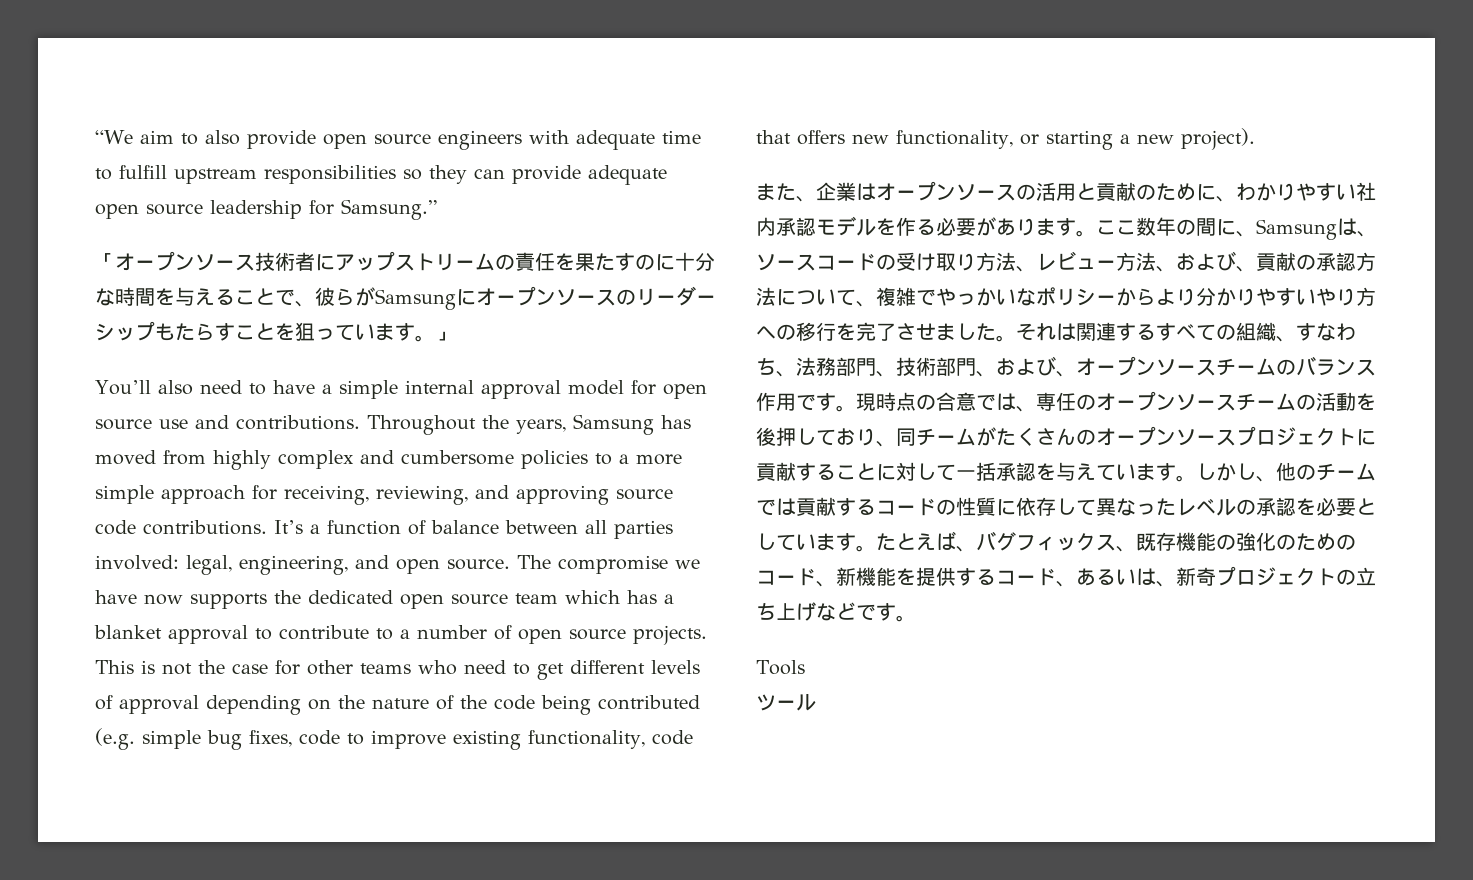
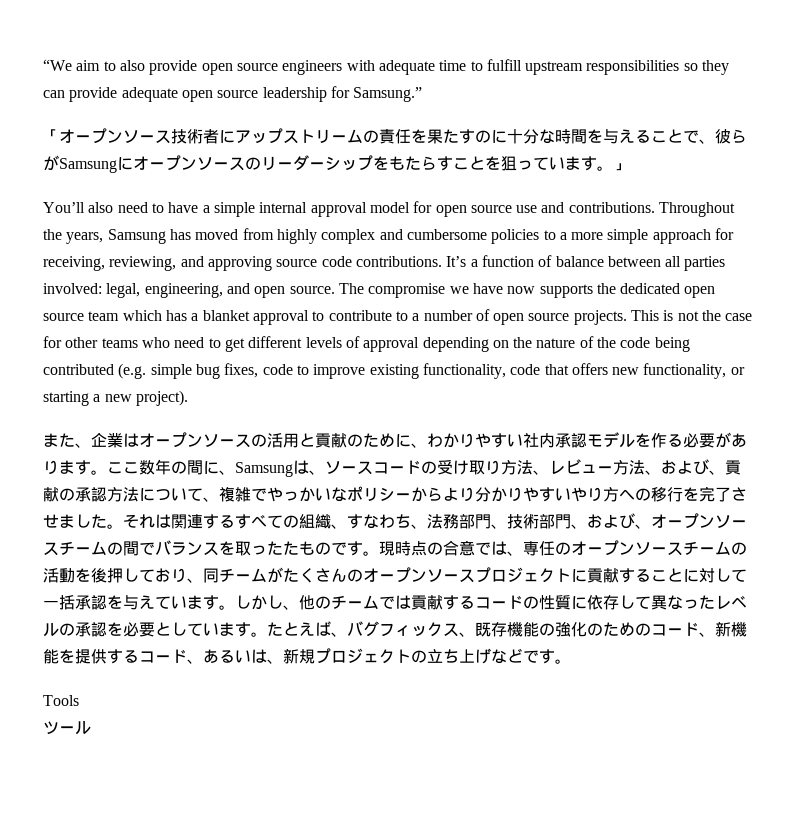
(155, 331) none -> [373,156,389,170] を
(1296, 367) none -> [123,541,155,556] 間で
[756,392,796,411] 作用 -> [219,541,331,556] を取ったたもの
[1196,567,1216,586] 奇 -> [299,649,315,664] 規

